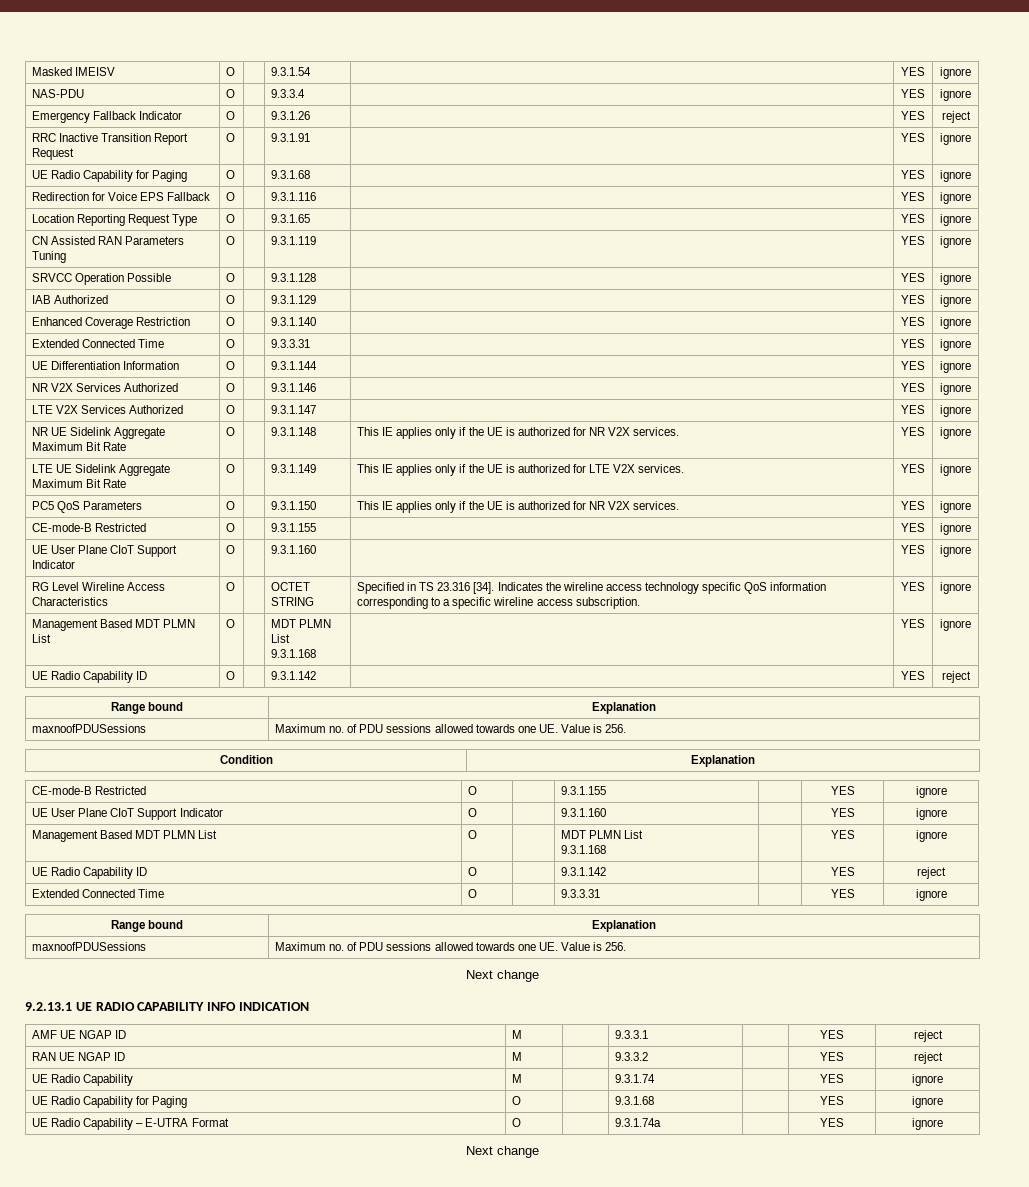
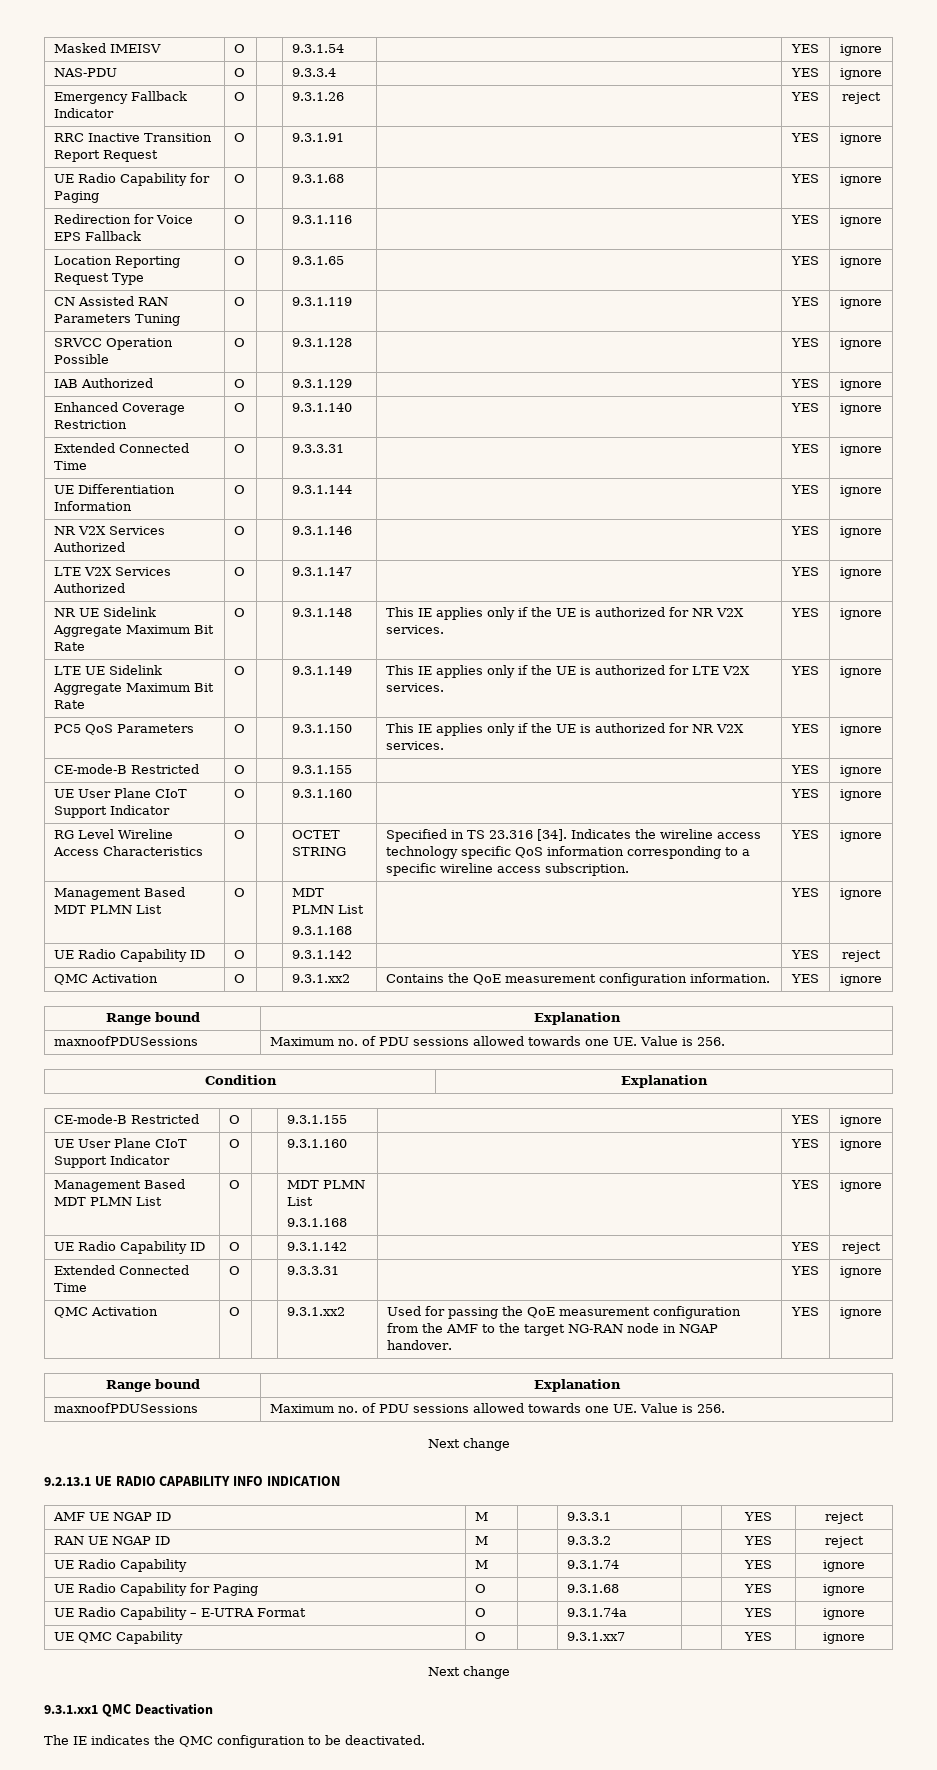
(971, 677) none -> [53,974,158,985] [233,974,245,983] [291,974,350,983] [385,973,770,986] [791,974,819,983] [840,974,882,986] // QMC Activation | O | | 9.3.1.xx2 | Contains the QoE measurement configuration information. | YES | ignore
(947, 895) none -> [53,1307,158,1318] [228,1307,240,1316] [286,1307,345,1316] [386,1306,741,1319] [386,1323,718,1336] [386,1340,452,1350] [791,1307,819,1316] [840,1307,882,1319] // QMC Activation | O | | 9.3.1.xx2 | Used for passing the QoE measurement configuration from the AMF to the target NG-RAN node in NGAP handover. | YES | ignore
[466,1146,539,1158] // Next change -> [53,1631,183,1644] [474,1632,486,1641] [566,1632,625,1641] [744,1632,772,1641] [823,1632,865,1644] [427,1666,510,1679] [44,1703,213,1717] [44,1735,425,1748] // UE QMC Capability | O | | 9.3.1.xx7 | | YES | ignore // Next change // 9.3.1.xx1 QMC Deactivation // The IE indicates the QMC configuration to be deactivated.

